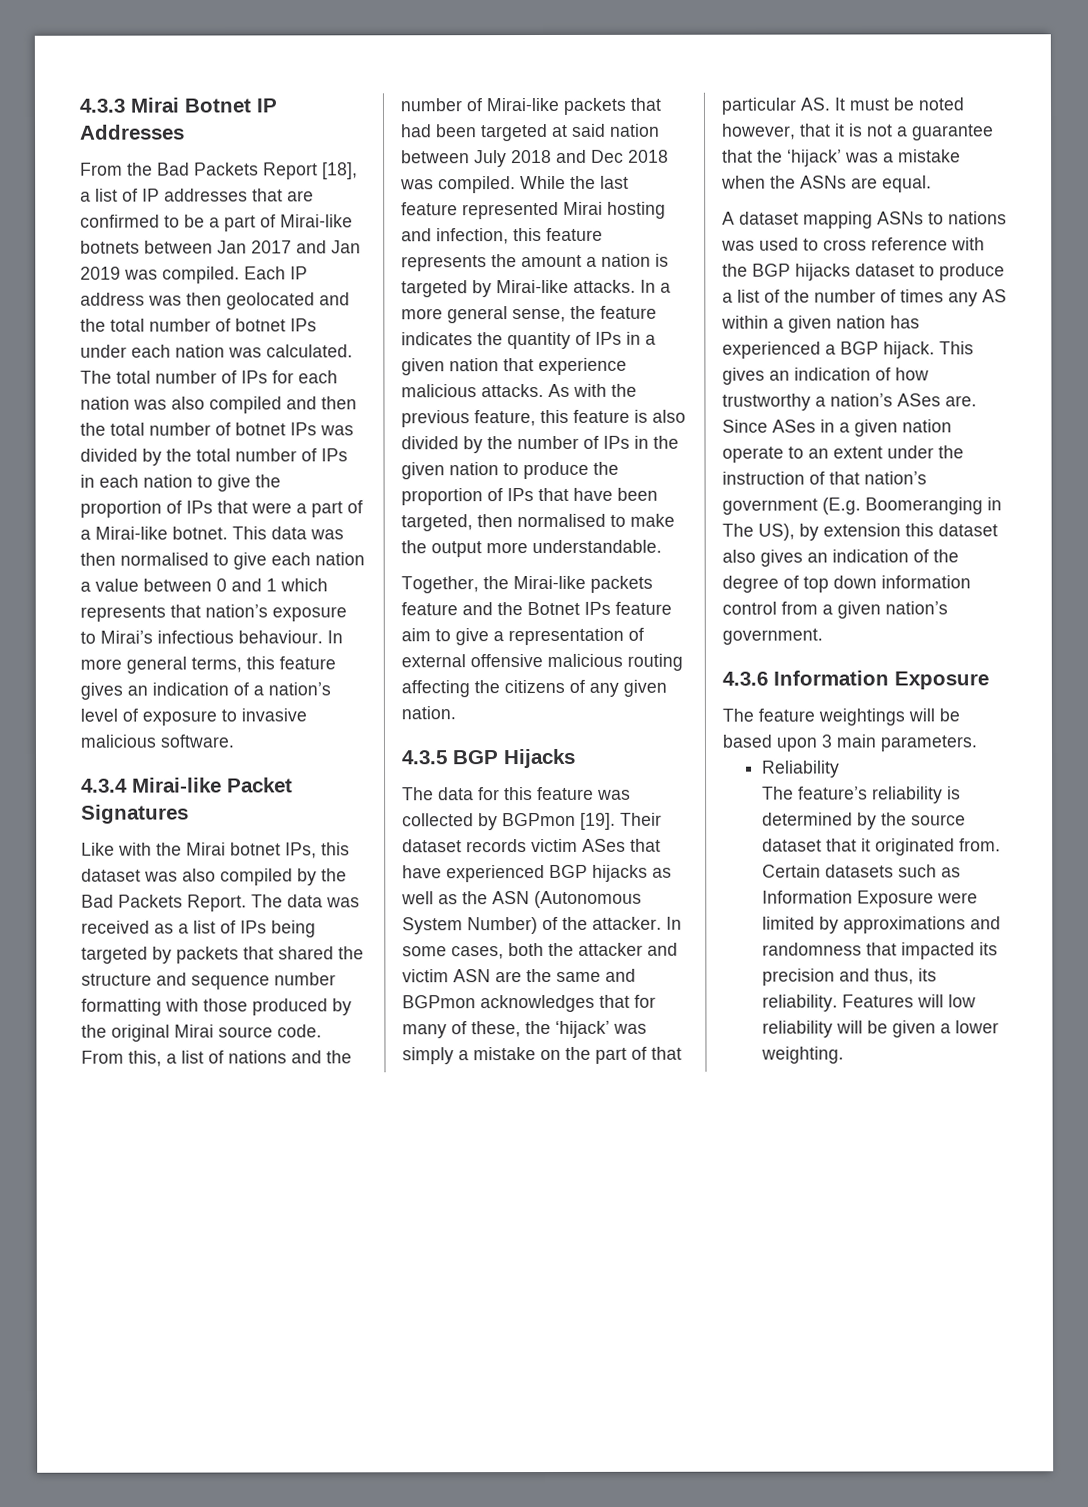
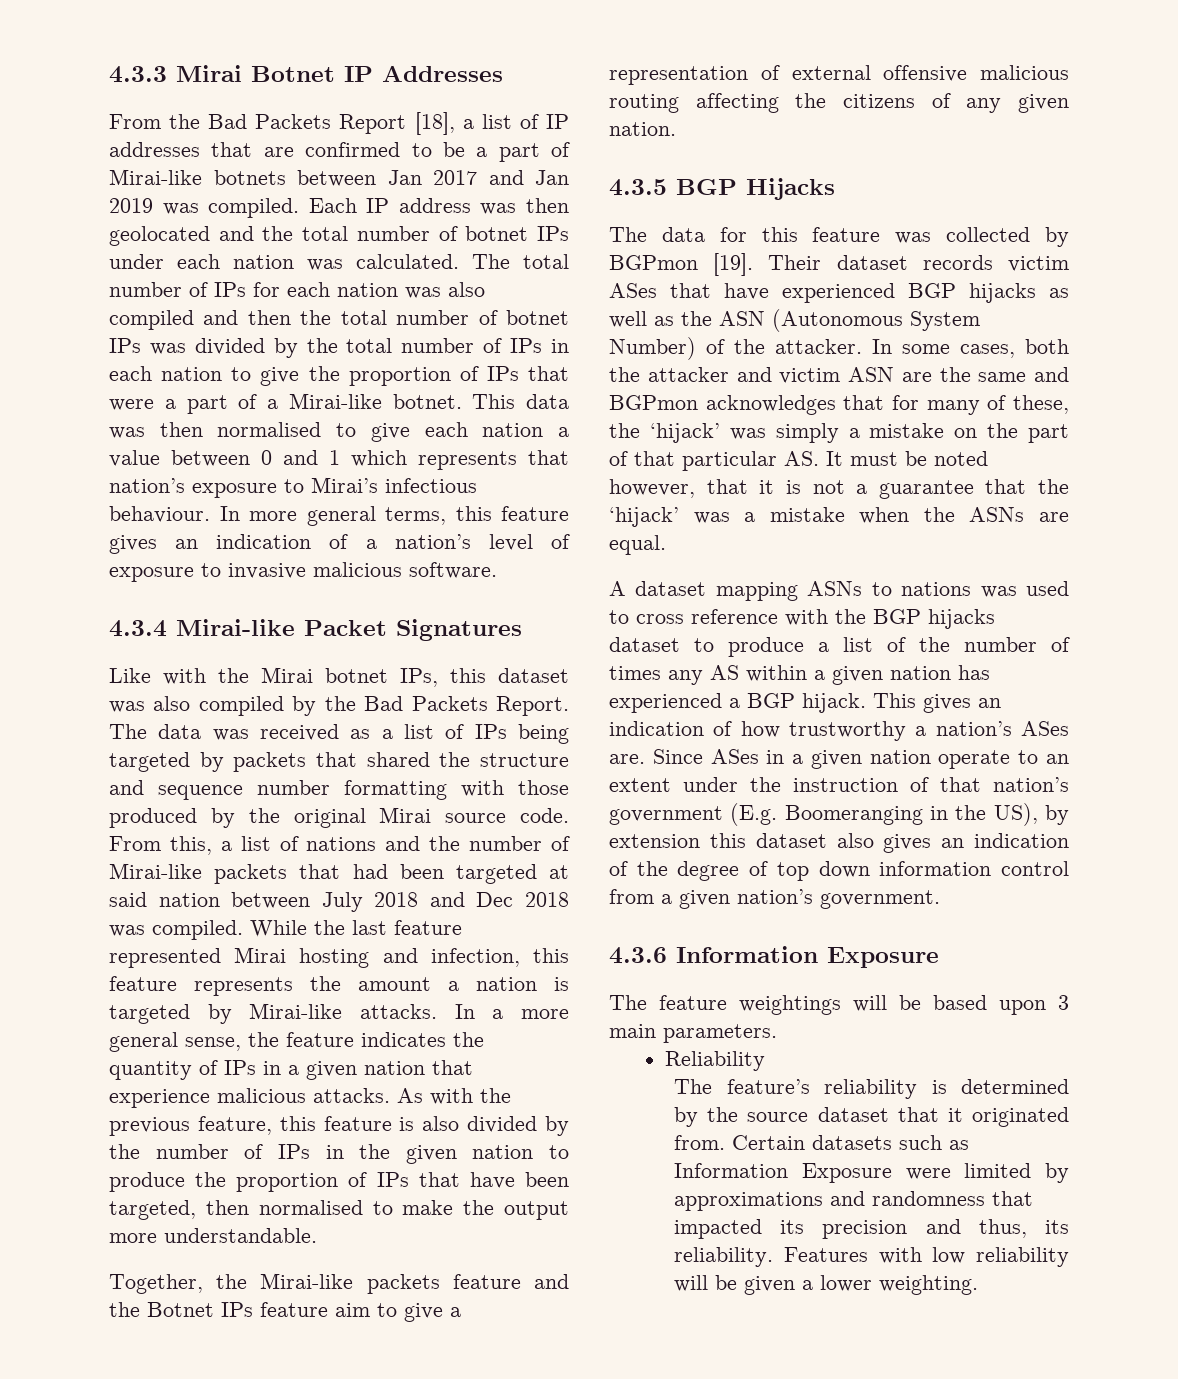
[722,523,754,537] The -> [955,805,987,820] the
[916,994,944,1008] will -> [878,1247,922,1264] with

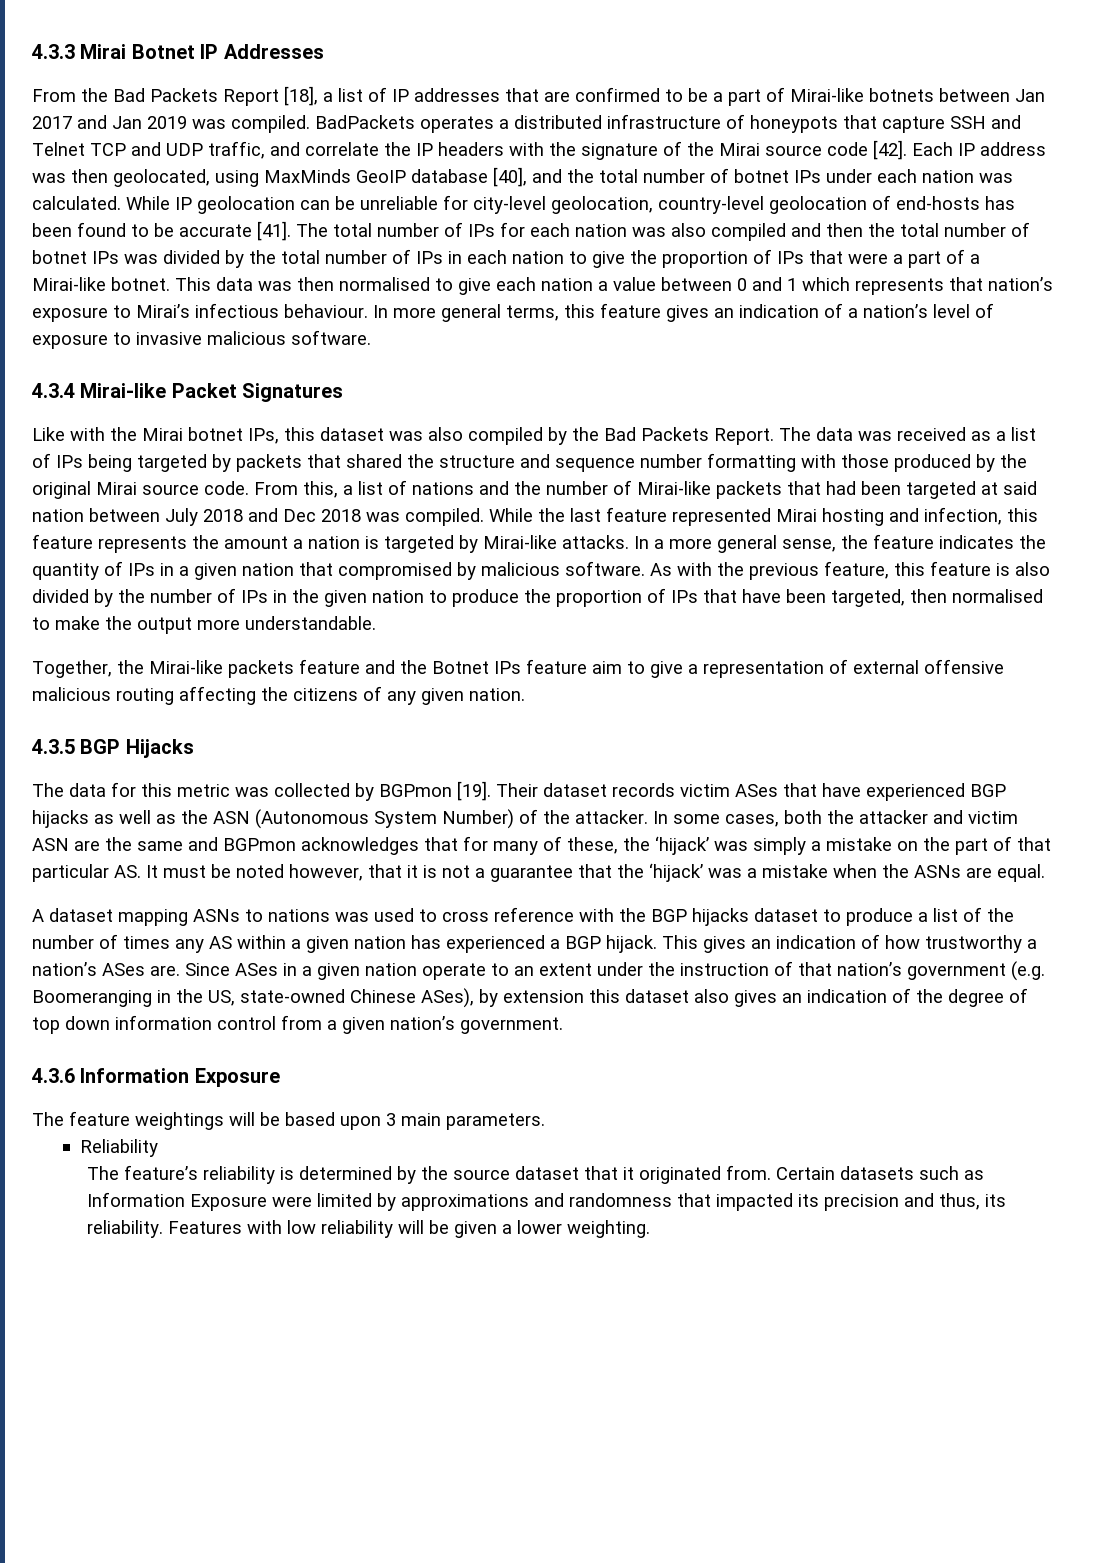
(300, 208) none -> [315,114,1021,133] [32,140,907,160] BadPackets operates a distributed infrastructure of honeypots that capture SSH and Telnet TCP and UDP traffic, and correlate the IP headers with the signature of the Mirai source code [42].
[109,226,210,246] geolocated -> [113,167,527,187] geolocated, using MaxMinds GeoIP database [40],
(459, 261) none -> [126,195,1015,214] [32,221,291,241] While IP geolocation can be unreliable for city-level geolocation, country-level geolocation of end-hosts has been found to be accurate [41].
[109,1088,390,1108] experience malicious attacks. -> [338,561,645,580] compromised by malicious software.
[812,227,881,242] feature -> [177,784,230,797] metric
[730,803,778,826] (E.g. -> [1011,961,1045,981] (e.g.
[993,803,1038,826] US), -> [208,988,474,1008] US, state-owned Chinese ASes),

